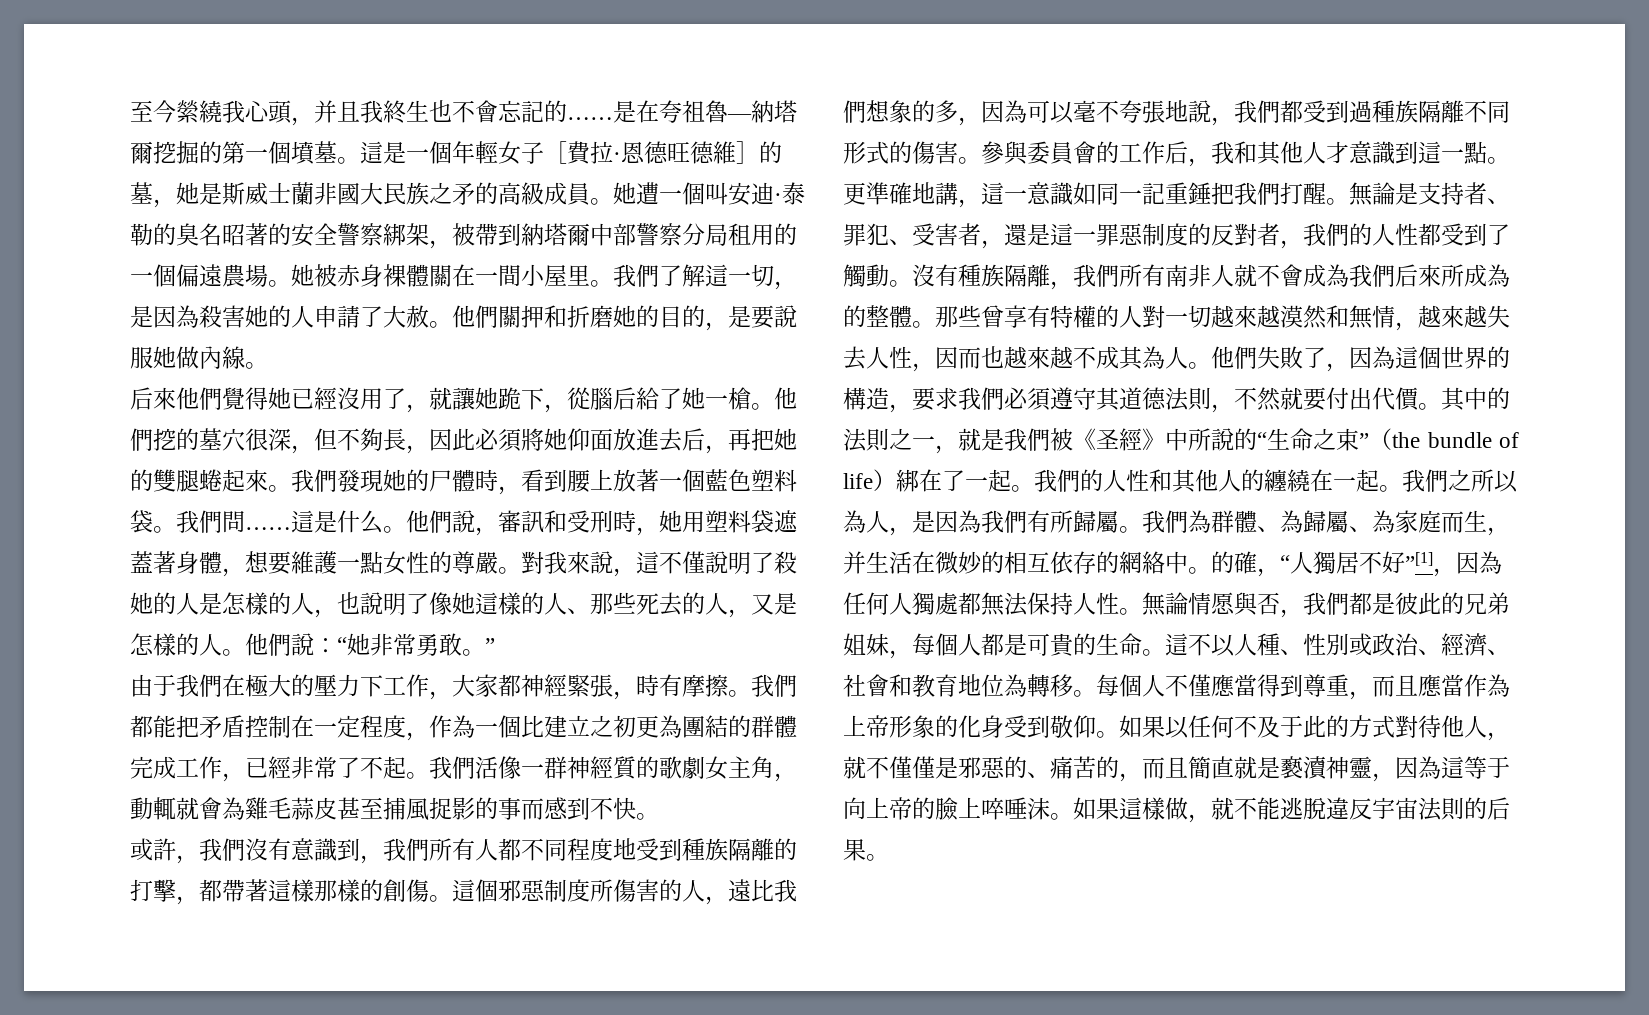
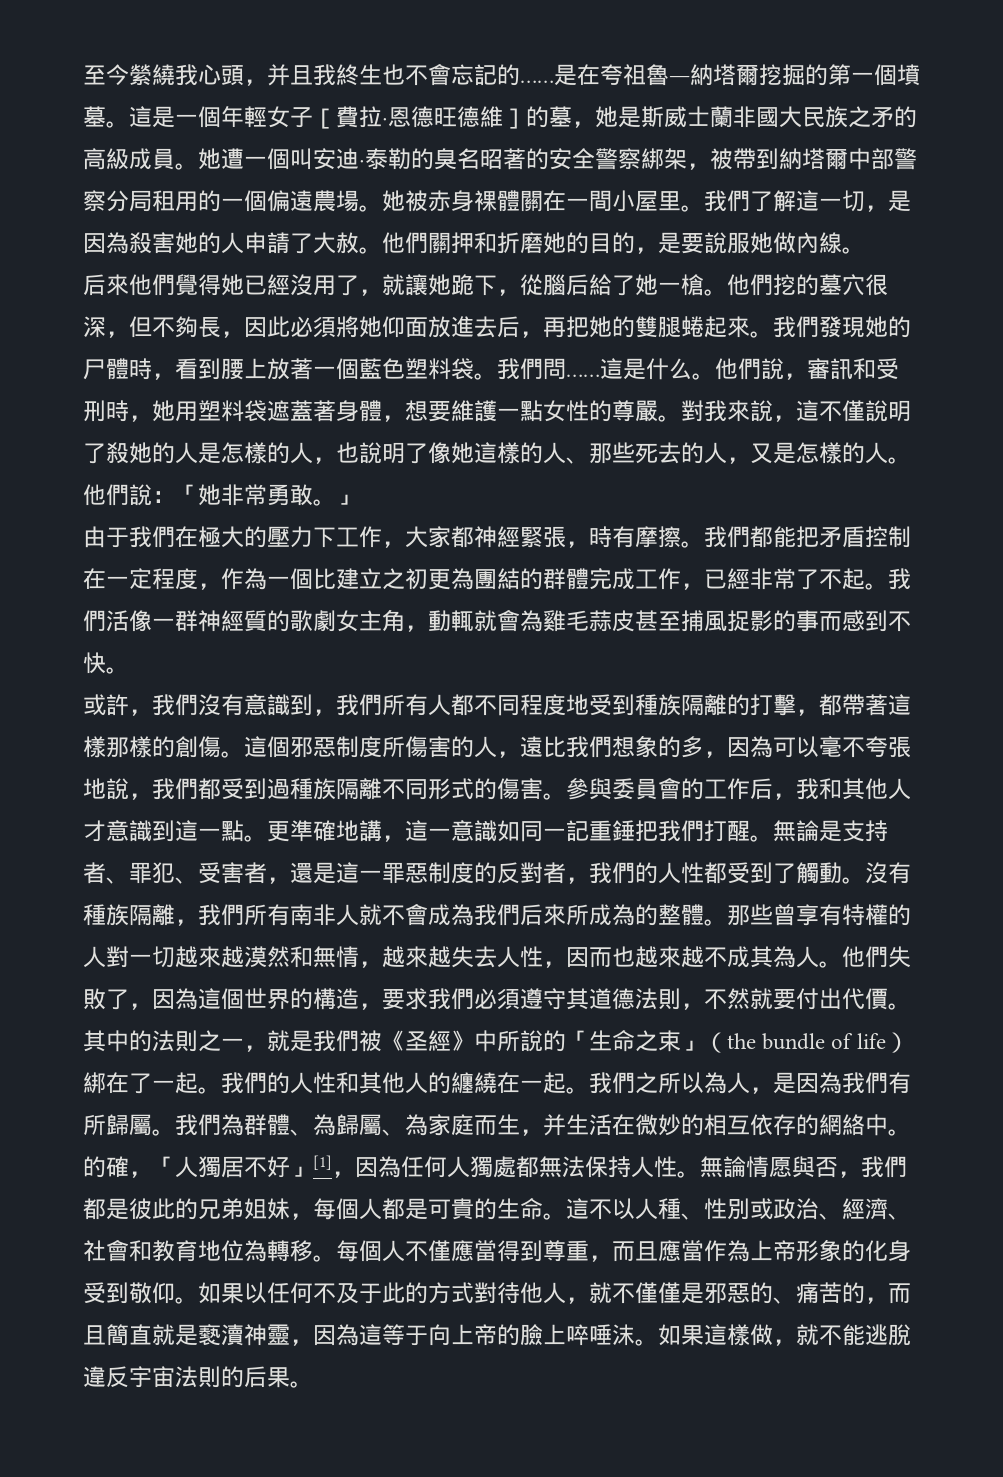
[337,637,347,653] “ -> [175,484,198,503] 「
[485,638,495,653] ” -> [336,494,359,505] 」
[1257,432,1267,448] “ -> [566,1030,589,1049] 「
[1359,433,1369,448] ” -> [681,1040,704,1051] 」
[1280,555,1290,571] “ -> [152,1156,175,1175] 「
[1405,552,1433,571] ”[1] -> [290,1155,332,1177] 」[1]

